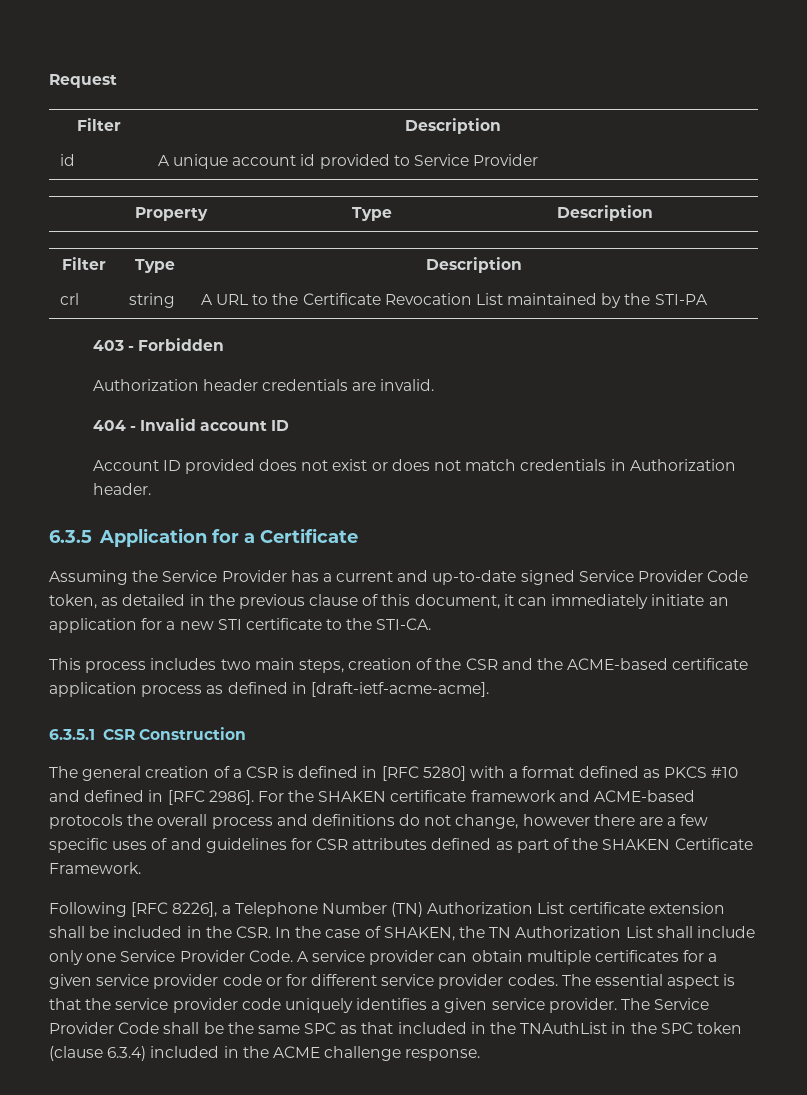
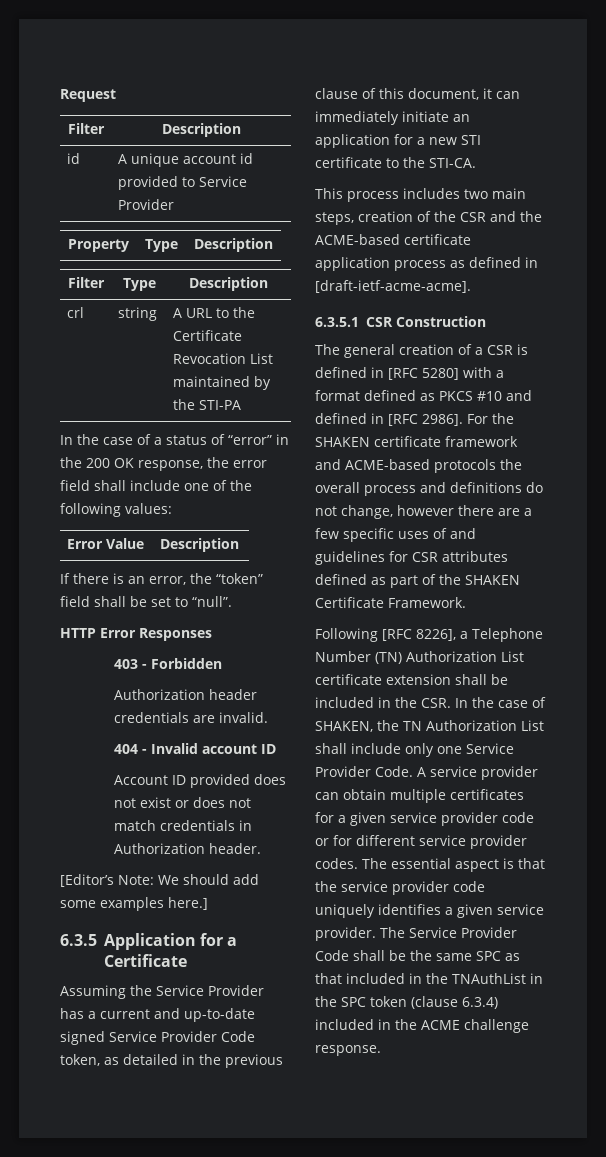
(708, 299) none -> [60,434,289,445] [60,457,267,471] [60,480,252,491] [60,503,172,517] [67,538,145,549] [160,538,240,552] [60,573,263,585] [60,596,232,607] [60,628,212,641] // In the case of a status of “error” in the 200 OK response, the error field shall include one of the following values: // Error Value | Description // If there is an error, the “token” field shall be set to “null”. // HTTP Error Responses
(151, 489) none -> [60,874,259,887] [60,897,208,911] // [Editor’s Note: We should add some examples here.]

